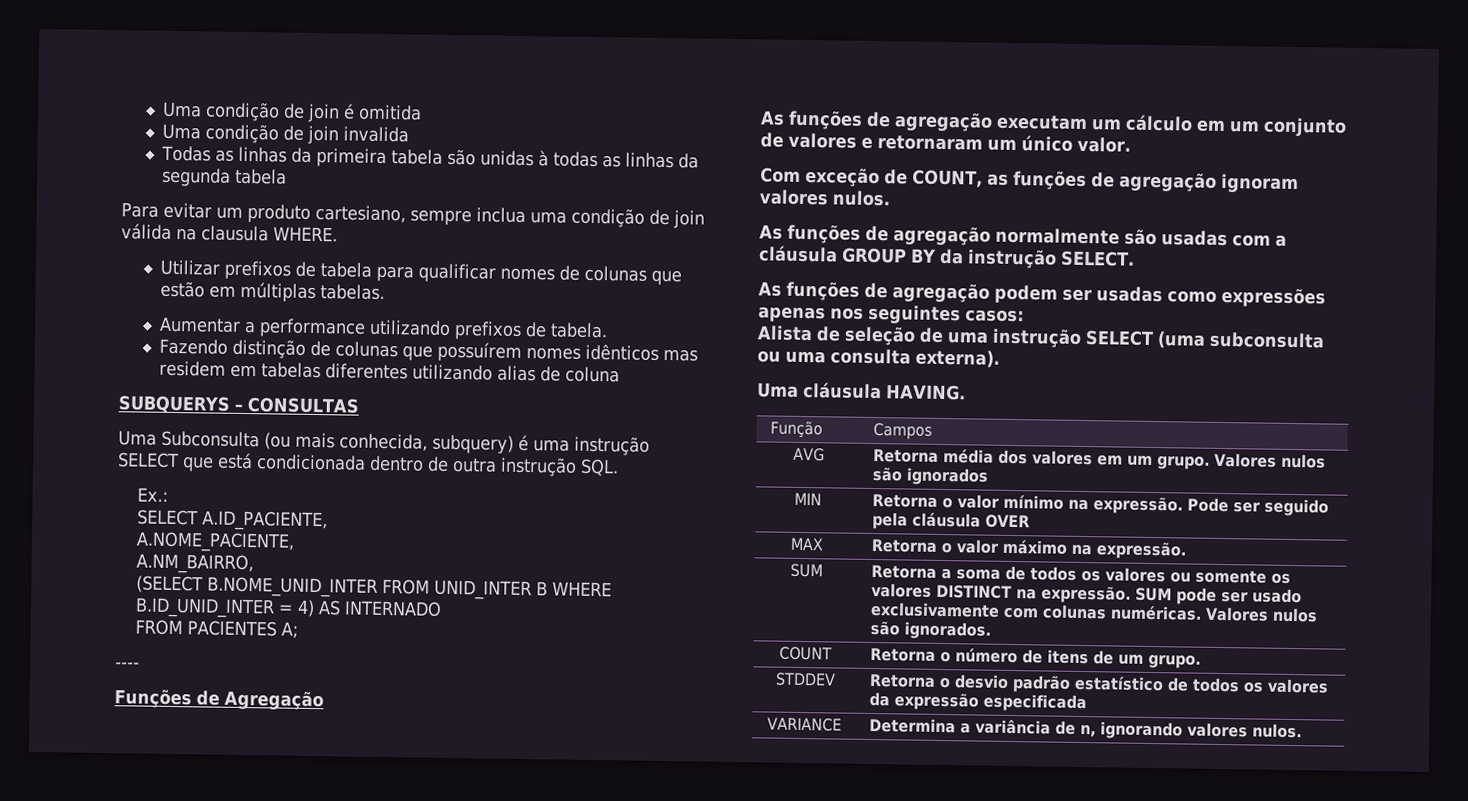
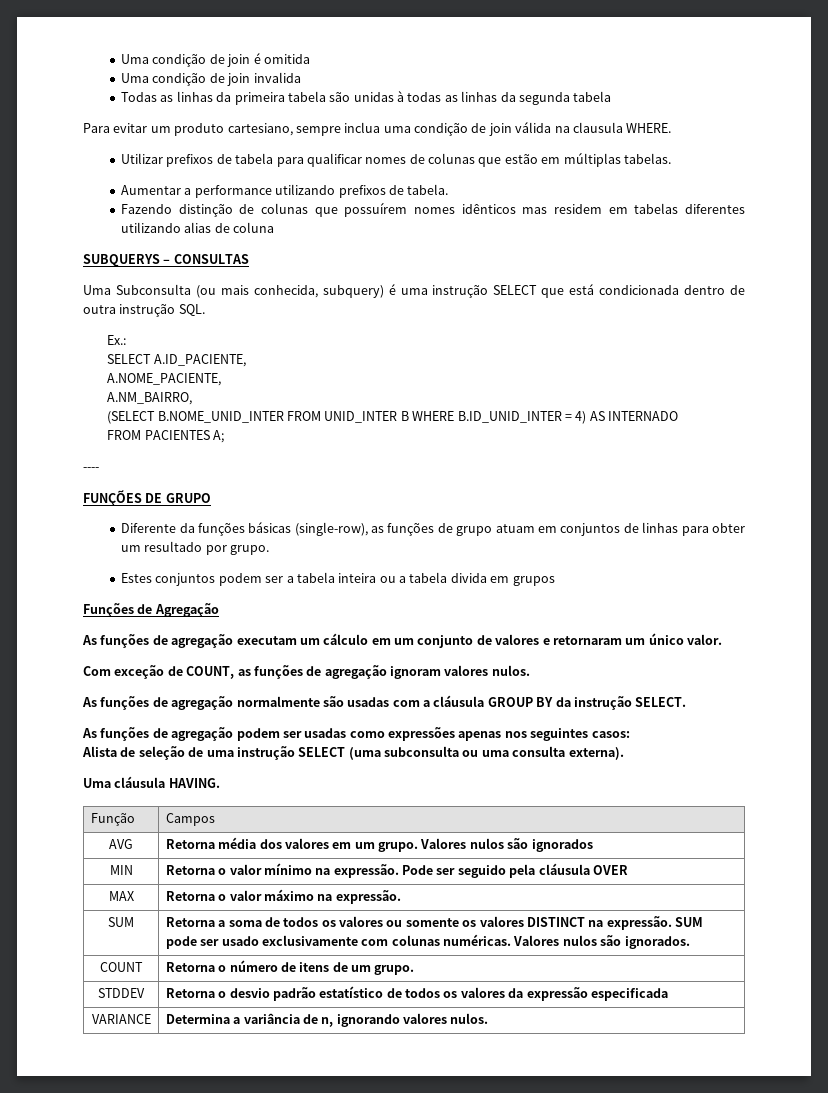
(140, 665) none -> [83,490,211,506] [121,522,745,536] [121,541,270,555] [121,572,555,586] // FUNÇÕES DE GRUPO // Diferente da funções básicas (single-row), as funções de grupo atuam em conjuntos de linhas para obter um resultado por grupo. // Estes conjuntos podem ser a tabela inteira ou a tabela divida em grupos

